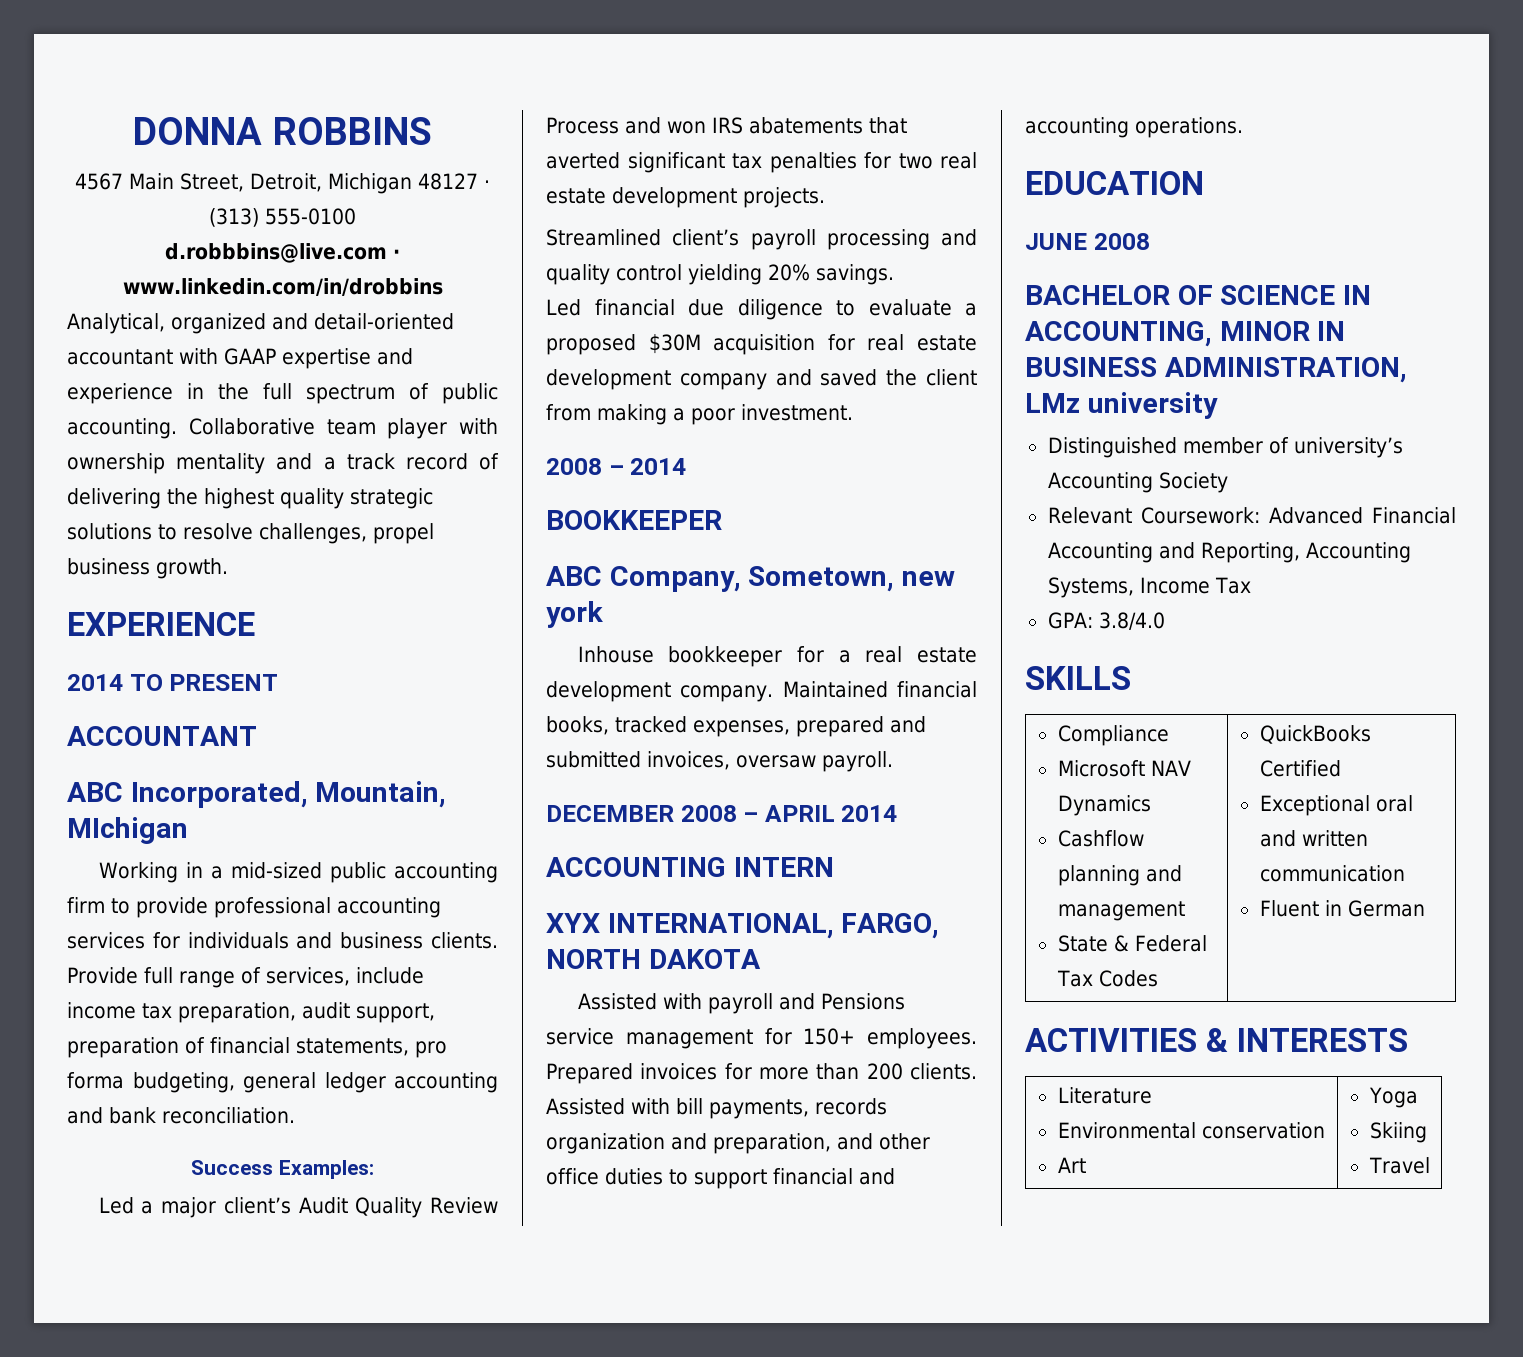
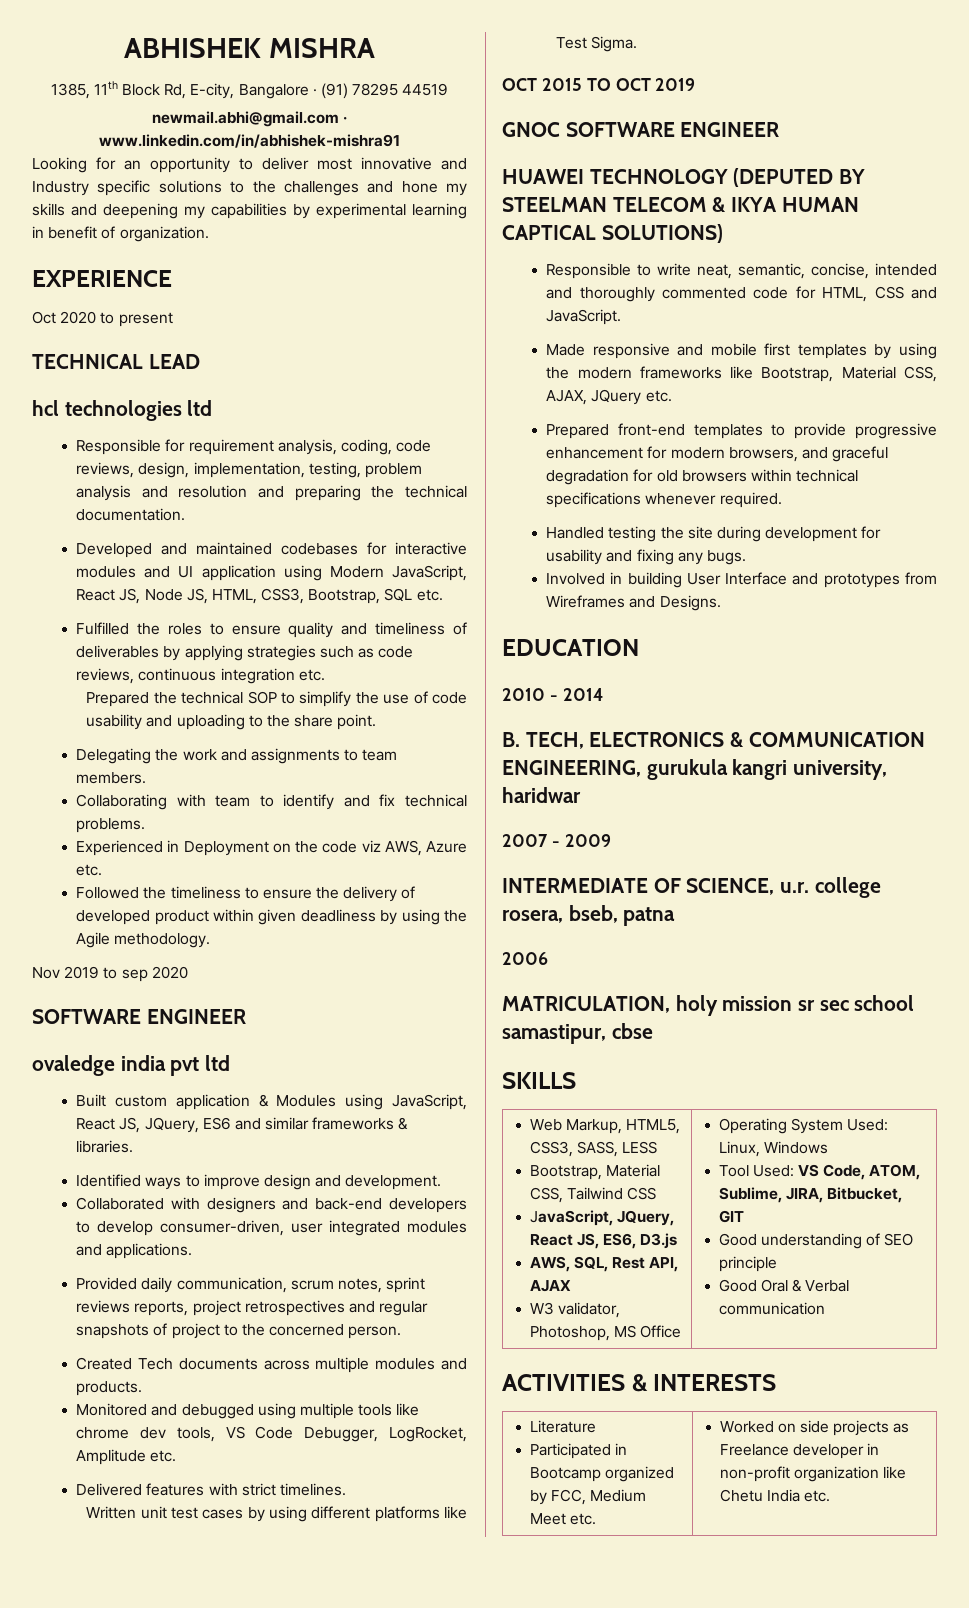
[133,117,432,145] [75,173,490,194] [209,208,356,227] [165,243,400,263] [122,278,443,296] [67,313,454,334] [67,348,413,369] [67,383,498,404] [67,418,498,439] [67,453,500,474] [67,488,433,509] [67,523,434,544] [67,558,228,579] [67,612,255,636] [67,674,279,691] [67,726,257,746] [67,781,447,808] [67,817,188,844] [98,862,498,883] [67,897,441,918] [67,932,498,949] [67,967,424,988] [67,1002,435,1023] [67,1037,447,1058] [67,1072,498,1093] [67,1107,295,1124] [191,1160,374,1179] [98,1197,499,1218] [546,117,907,134] [546,152,977,173] [546,187,825,208] [546,229,977,250] [546,264,894,285] [546,299,977,320] [546,334,977,355] [546,369,977,390] [546,404,853,425] [546,458,687,475] [546,510,722,530] [546,566,956,592] [546,601,603,628] [577,646,977,667] [546,681,977,702] [546,716,926,737] [546,751,893,772] [546,805,898,822] [546,857,834,877] [546,913,940,939] [546,949,761,969] [577,993,905,1014] [546,1028,977,1049] [546,1063,977,1084] [546,1098,887,1119] [546,1133,930,1154] [546,1168,895,1189] [1025,117,1243,138] [1025,171,1204,195] [1025,233,1150,250] [1025,285,1372,305] [1025,321,1346,347] [1025,357,1407,383] [1025,392,1218,419] [1047,437,1403,458] [1047,472,1228,493] [1047,507,1457,524] [1047,542,1411,563] [1047,577,1251,598] [1047,612,1165,630] [1025,666,1131,690] [1057,725,1169,746] [1057,760,1191,777] [1057,795,1151,816] [1057,830,1144,847] [1057,865,1182,886] [1057,901,1185,921] [1057,935,1207,952] [1056,970,1158,987] [1259,725,1371,744] [1259,760,1341,777] [1259,795,1413,816] [1259,830,1368,847] [1259,865,1405,882] [1259,900,1425,917] [1025,1028,1408,1052] [1057,1087,1152,1104] [1057,1122,1325,1139] [1057,1157,1086,1173] [1368,1087,1418,1108] [1369,1122,1427,1143] [1368,1157,1430,1174] DONNA ROBBINS // 4567 Main Street, Detroit, Michigan 48127 · (313) 555-0100 // d.robbbins@live.com · www.linkedin.com/in/drobbins // Analytical, organized and detail-oriented accountant with GAAP expertise and experience in the full spectrum of public accounting. Collaborative team player with ownership mentality and a track record of delivering the highest quality strategic solutions to resolve challenges, propel business growth. // EXPERIENCE // 2014 TO PRESENT // ACCOUNTANT // ABC Incorporated, Mountain, MIchigan // Working in a mid-sized public accounting firm to provide professional accounting services for individuals and business clients. Provide full range of services, include income tax preparation, audit support, preparation of financial statements, pro forma budgeting, general ledger accounting and bank reconciliation. // Success Examples: // Led a major client’s Audit Quality Review Process and won IRS abatements that averted significant tax penalties for two real estate development projects. // Streamlined client’s payroll processing and quality control yielding 20% savings. // Led financial due diligence to evaluate a proposed $30M acquisition for real estate development company and saved the client from making a poor investment. // 2008 – 2014 // BOOKKEEPER // ABC Company, Sometown, new york // Inhouse bookkeeper for a real estate development company. Maintained financial books, tracked expenses, prepared and submitted invoices, oversaw payroll. // DECEMBER 2008 – APRIL 2014 // ACCOUNTING INTERN // XYX INTERNATIONAL, FARGO, NORTH DAKOTA // Assisted with payroll and Pensions service management for 150+ employees. Prepared invoices for more than 200 clients. Assisted with bill payments, records organization and preparation, and other office duties to support financial and accounting operations. // EDUCATION // JUNE 2008 // BACHELOR OF SCIENCE IN ACCOUNTING, MINOR IN BUSINESS ADMINISTRATION, LMz university // Distinguished member of university’s Accounting Society // Relevant Coursework: Advanced Financial Accounting and Reporting, Accounting Systems, Income Tax // GPA: 3.8/4.0 // SKILLS // Compliance // Microsoft NAV Dynamics // Cashflow planning and management // State & Federal Tax Codes | QuickBooks Certified // Exceptional oral and written communication // Fluent in German // ACTIVITIES & INTERESTS // Literature // Environmental conservation // Art | Yoga // Skiing // Travel -> [124,38,375,58] [50,81,449,99] [151,111,348,127] [99,134,400,148] [32,157,467,173] [32,180,467,196] [32,203,467,219] [32,226,209,242] [32,270,172,287] [32,311,173,327] [32,354,200,369] [32,400,213,421] [76,439,432,455] [76,462,422,478] [76,485,467,501] [76,508,186,521] [76,542,467,558] [76,565,467,581] [76,588,443,604] [76,622,467,638] [76,645,414,661] [76,668,325,684] [86,691,467,707] [86,714,377,730] [76,748,398,764] [76,772,147,784] [76,794,468,810] [76,818,146,833] [76,840,467,856] [76,864,103,876] [76,886,416,902] [76,909,467,925] [76,932,211,948] [32,966,188,982] [32,1009,246,1024] [32,1055,231,1076] [76,1094,467,1110] [76,1117,409,1133] [76,1140,134,1153] [76,1174,442,1190] [76,1197,467,1213] [76,1220,467,1236] [76,1243,193,1259] [76,1277,426,1293] [76,1300,429,1316] [76,1323,402,1339] [76,1357,467,1373] [76,1381,143,1396] [76,1403,420,1419] [76,1426,467,1442] [76,1449,177,1465] [76,1483,346,1496] [86,1506,467,1522] [556,36,638,52] [502,78,696,91] [502,122,780,137] [502,168,865,187] [502,197,859,212] [502,224,723,243] [546,263,937,279] [546,286,937,302] [546,309,622,325] [546,343,937,359] [546,366,937,382] [546,389,672,405] [546,423,937,439] [546,446,889,462] [546,469,859,485] [546,492,782,508] [546,526,882,542] [546,549,746,565] [546,572,937,588] [546,595,721,611] [502,639,639,656] [502,688,603,701] [502,732,925,749] [502,759,888,780] [502,787,581,803] [502,834,611,847] [502,877,881,898] [502,905,676,926] [502,952,548,965] [502,995,915,1016] [502,1023,653,1044] [502,1072,576,1089] [529,1119,680,1134] [529,1141,657,1157] [529,1164,660,1180] [529,1187,656,1203] [529,1210,674,1226] [529,1233,678,1249] [529,1256,679,1272] [529,1280,571,1292] [529,1302,620,1318] [529,1325,681,1341] [718,1118,888,1134] [718,1141,828,1157] [718,1164,921,1180] [718,1187,902,1203] [718,1210,744,1223] [718,1233,914,1249] [718,1256,777,1272] [718,1279,850,1292] [718,1302,825,1315] [502,1374,777,1392] [529,1420,596,1433] [529,1443,627,1459] [529,1466,674,1482] [529,1489,646,1505] [529,1513,596,1525] [719,1420,910,1436] [719,1443,879,1459] [719,1466,906,1482] [719,1489,830,1502] ABHISHEK MISHRA // 1385, 11th Block Rd, E-city, Bangalore · (91) 78295 44519 // newmail.abhi@gmail.com · www.linkedin.com/in/abhishek-mishra91 // Looking for an opportunity to deliver most innovative and Industry specific solutions to the challenges and hone my skills and deepening my capabilities by experimental learning in benefit of organization. // EXPERIENCE // Oct 2020 to present // TECHNICAL LEAD // hcl technologies ltd // Responsible for requirement analysis, coding, code reviews, design, implementation, testing, problem analysis and resolution and preparing the technical documentation. // Developed and maintained codebases for interactive modules and UI application using Modern JavaScript, React JS, Node JS, HTML, CSS3, Bootstrap, SQL etc. // Fulfilled the roles to ensure quality and timeliness of deliverables by applying strategies such as code reviews, continuous integration etc. // Prepared the technical SOP to simplify the use of code usability and uploading to the share point. // Delegating the work and assignments to team members. // Collaborating with team to identify and fix technical problems. // Experienced in Deployment on the code viz AWS, Azure etc. // Followed the timeliness to ensure the delivery of developed product within given deadliness by using the Agile methodology. // Nov 2019 to sep 2020 // SOFTWARE ENGINEER // ovaledge india pvt ltd // Built custom application & Modules using JavaScript, React JS, JQuery, ES6 and similar frameworks & libraries. // Identified ways to improve design and development. // Collaborated with designers and back-end developers to develop consumer-driven, user integrated modules and applications. // Provided daily communication, scrum notes, sprint reviews reports, project retrospectives and regular snapshots of project to the concerned person. // Created Tech documents across multiple modules and products. // Monitored and debugged using multiple tools like chrome dev tools, VS Code Debugger, LogRocket, Amplitude etc. // Delivered features with strict timelines. // Written unit test cases by using different platforms like Test Sigma. // OCT 2015 TO OCT 2019 // GNOC SOFTWARE ENGINEER // HUAWEI TECHNOLOGY (DEPUTED BY STEELMAN TELECOM & IKYA HUMAN CAPTICAL SOLUTIONS) // Responsible to write neat, semantic, concise, intended and thoroughly commented code for HTML, CSS and JavaScript. // Made responsive and mobile first templates by using the modern frameworks like Bootstrap, Material CSS, AJAX, JQuery etc. // Prepared front-end templates to provide progressive enhancement for modern browsers, and graceful degradation for old browsers within technical specifications whenever required. // Handled testing the site during development for usability and fixing any bugs. // Involved in building User Interface and prototypes from Wireframes and Designs. // EDUCATION // 2010 - 2014 // B. TECH, ELECTRONICS & COMMUNICATION ENGINEERING, gurukula kangri university, haridwar // 2007 - 2009 // INTERMEDIATE OF SCIENCE, u.r. college rosera, bseb, patna // 2006 // MATRICULATION, holy mission sr sec school samastipur, cbse // SKILLS // Web Markup, HTML5, CSS3, SASS, LESS // Bootstrap, Material CSS, Tailwind CSS // JavaScript, JQuery, React JS, ES6, D3.js // AWS, SQL, Rest API, AJAX // W3 validator, Photoshop, MS Office | Operating System Used: Linux, Windows // Tool Used: VS Code, ATOM, Sublime, JIRA, Bitbucket, GIT // Good understanding of SEO principle // Good Oral & Verbal communication // ACTIVITIES & INTERESTS // Literature // Participated in Bootcamp organized by FCC, Medium Meet etc. | Worked on side projects as Freelance developer in non-profit organization like Chetu India etc.

